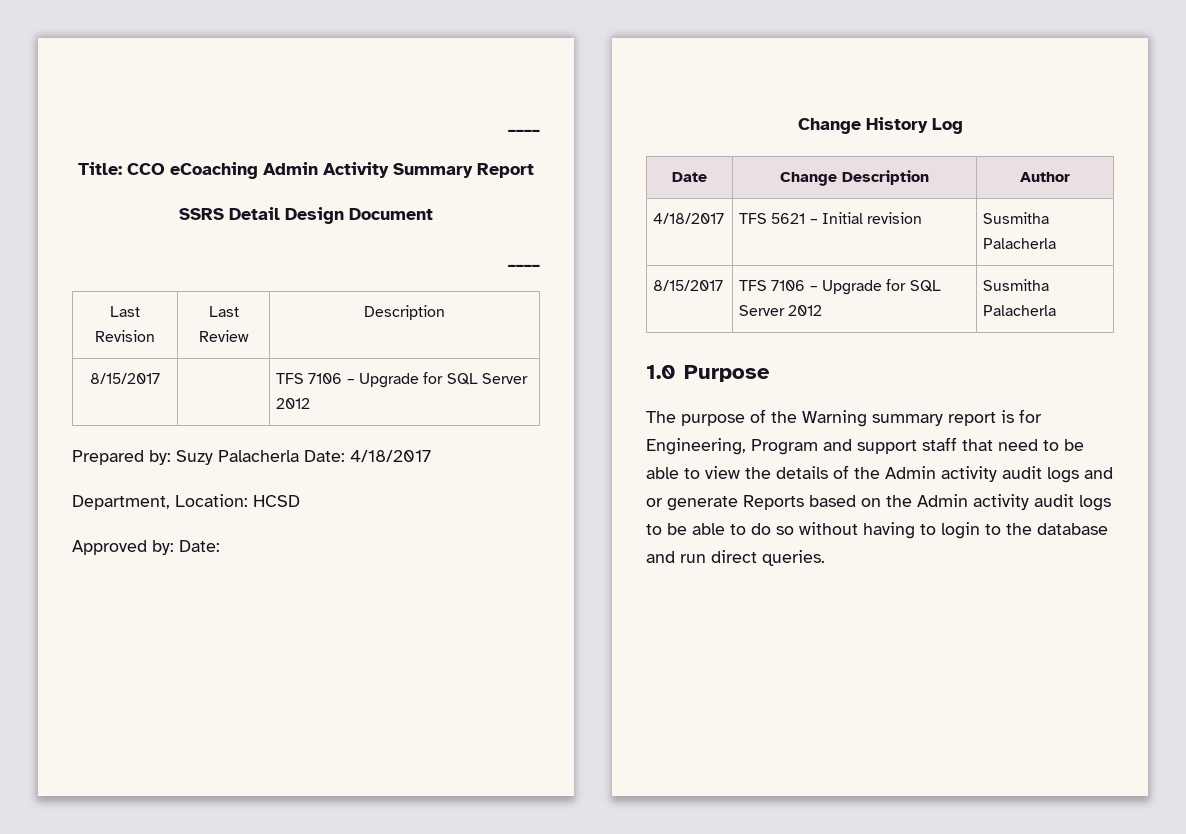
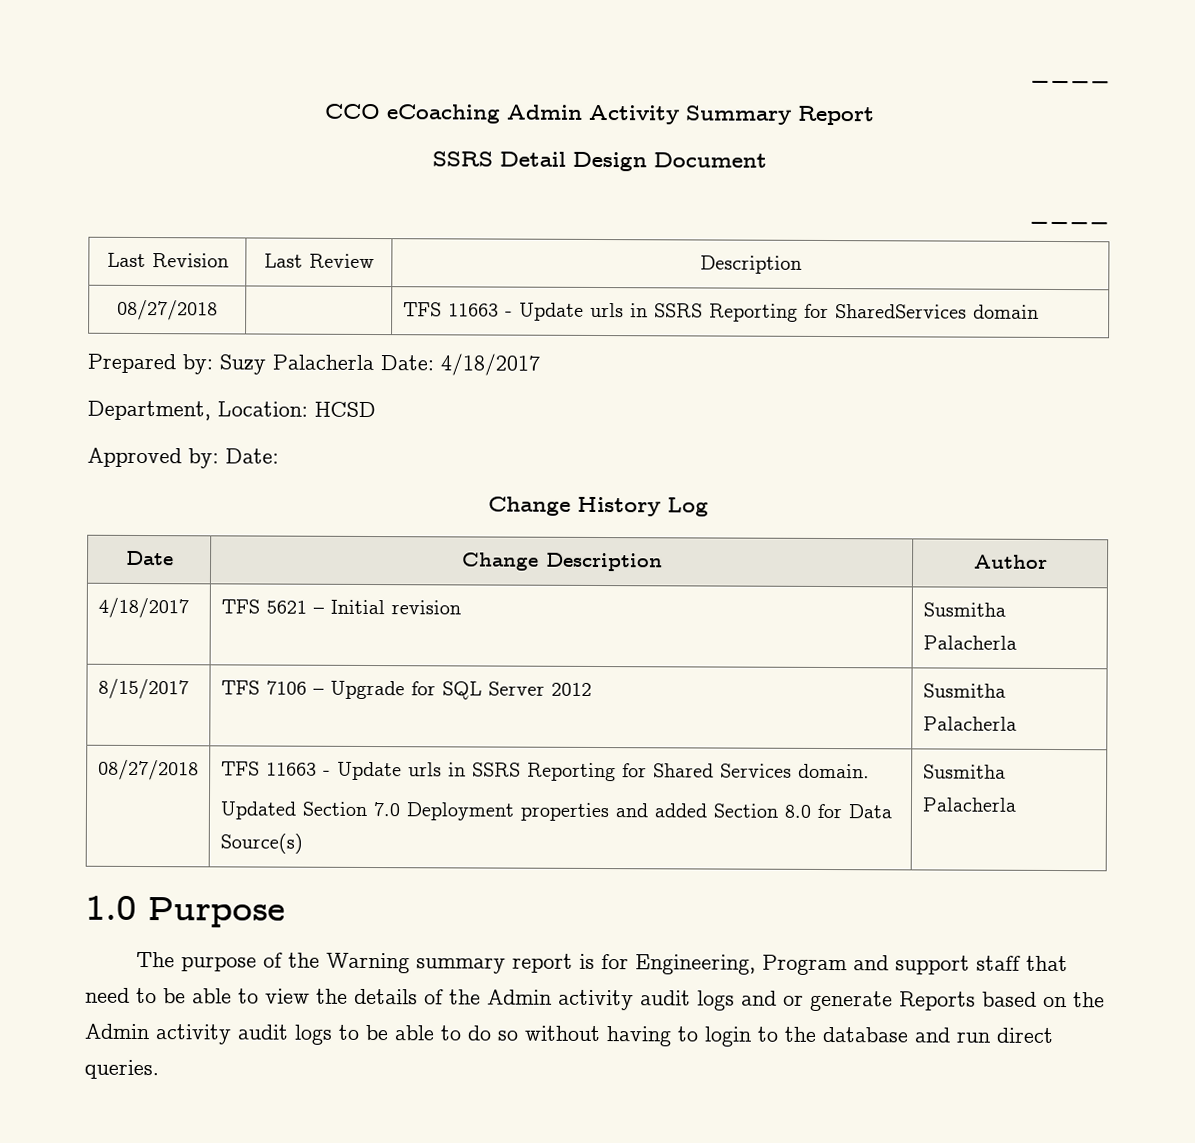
[508,129,540,132] [78,162,122,175] ____ // Title: -> [1030,74,1111,84] ____ //
[90,373,160,384] [276,372,528,388] [276,398,311,409] 8/15/2017 | | TFS 7106 – Upgrade for SQL Server 2012 -> [117,299,218,321] [402,302,1039,322] 08/27/2018 | | TFS 11663 - Update urls in SSRS Reporting for SharedServices domain
(1057, 310) none -> [97,759,199,781] [220,761,870,782] [219,801,892,822] [219,833,303,854] [922,764,1006,779] [921,797,1017,812] // 08/27/2018 | TFS 11663 - Update urls in SSRS Reporting for Shared Services domain. // Updated Section 7.0 Deployment properties and added Section 8.0 for Data Source(s) | Susmitha Palacherla

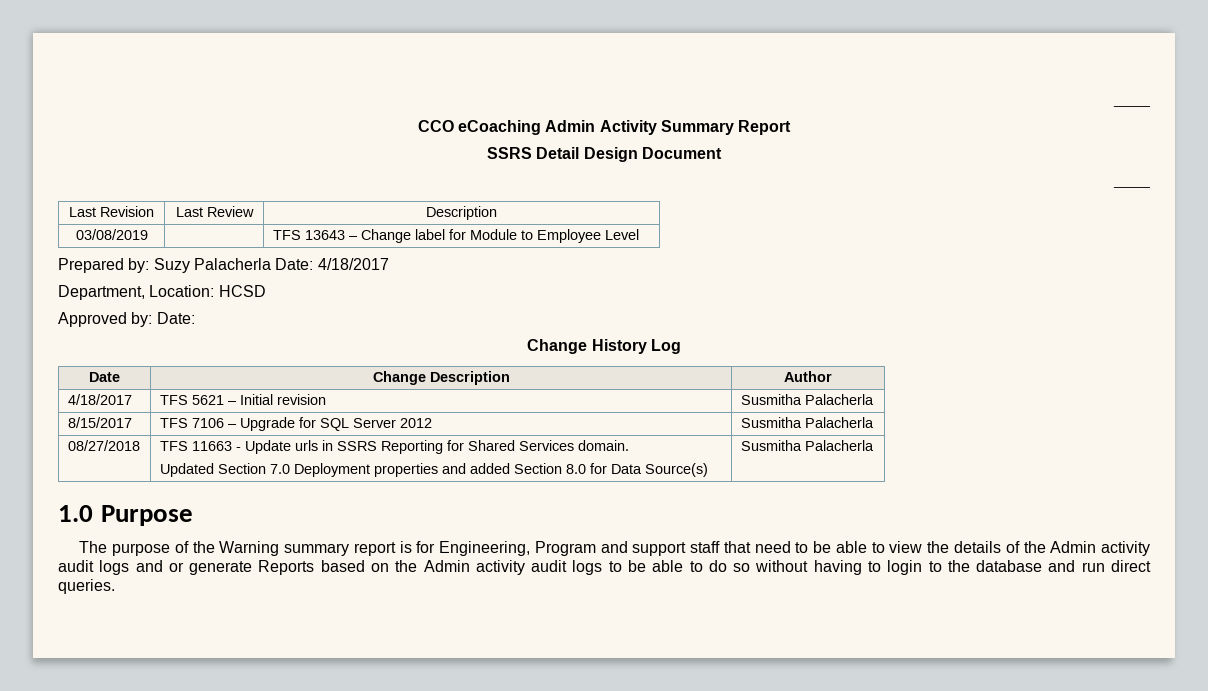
[117,299,218,321] [402,302,1039,322] 08/27/2018 | | TFS 11663 - Update urls in SSRS Reporting for SharedServices domain -> [75,229,148,240] [272,229,639,243] 03/08/2019 | | TFS 13643 – Change label for Module to Employee Level

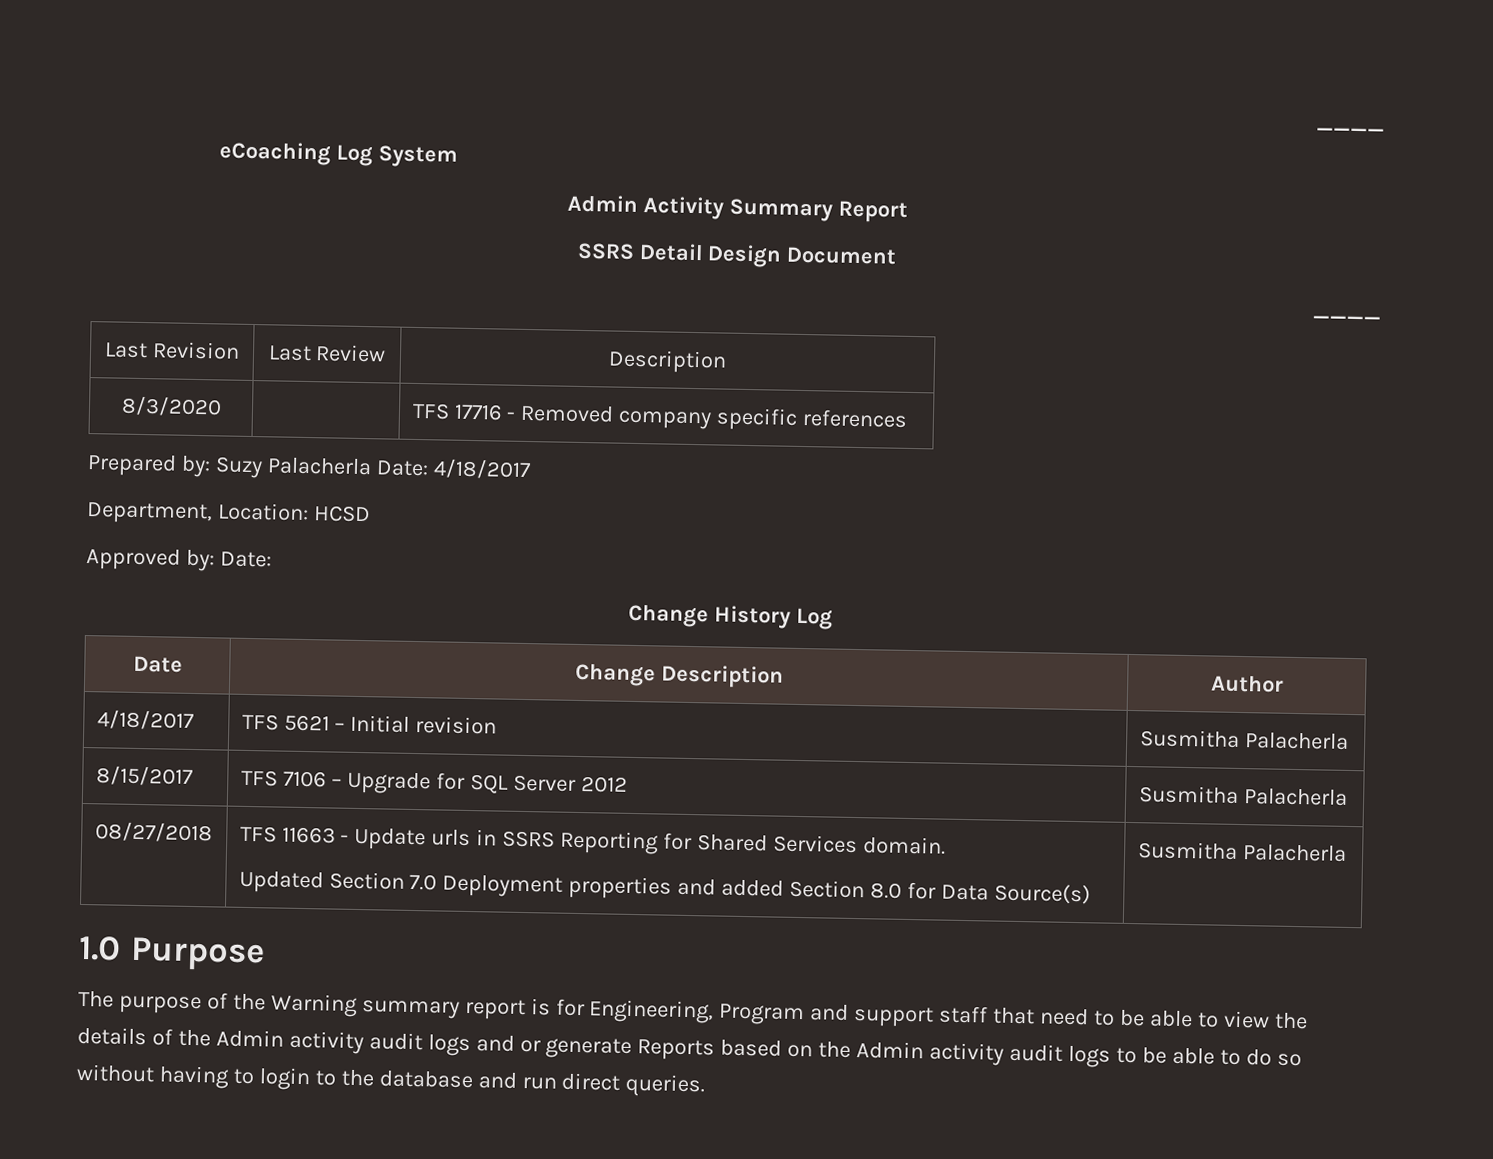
[1113,105,1151,107] [417,120,542,135] ____ // CCO eCoaching -> [1316,127,1385,132] [219,141,459,168] ____ // eCoaching Log System //
[75,229,148,240] [272,229,639,243] 03/08/2019 | | TFS 13643 – Change label for Module to Employee Level -> [120,395,222,417] [411,402,909,431] 8/3/2020 | | TFS 17716 - Removed company specific references

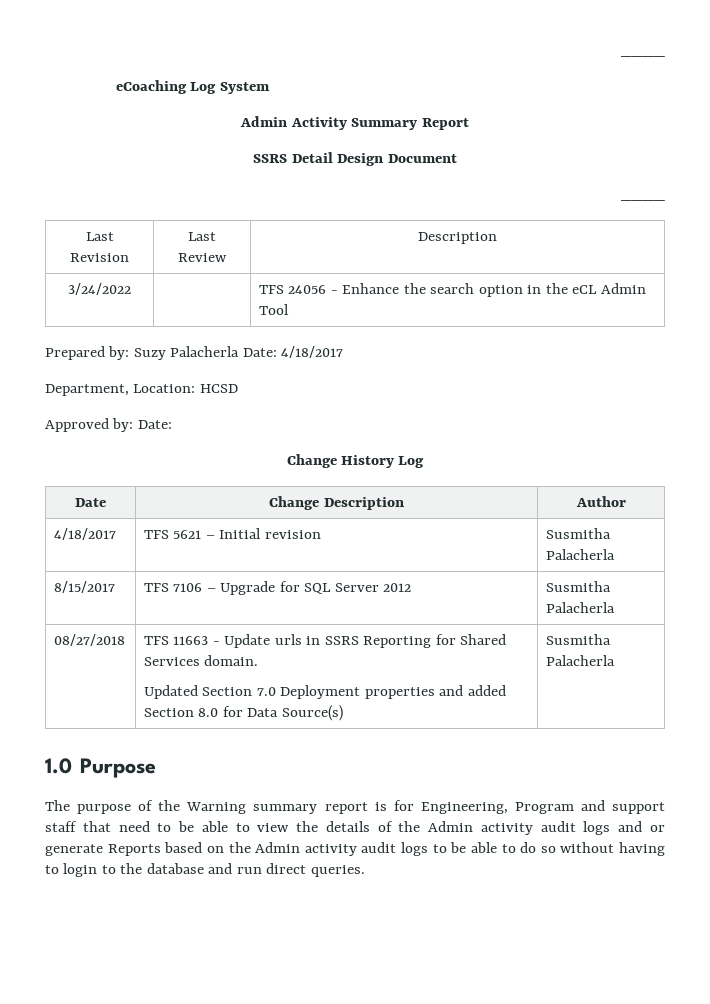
[120,395,222,417] [411,402,909,431] 8/3/2020 | | TFS 17716 - Removed company specific references -> [68,283,131,295] [259,283,646,297] [259,304,290,315] 3/24/2022 | | TFS 24056 - Enhance the search option in the eCL Admin Tool

